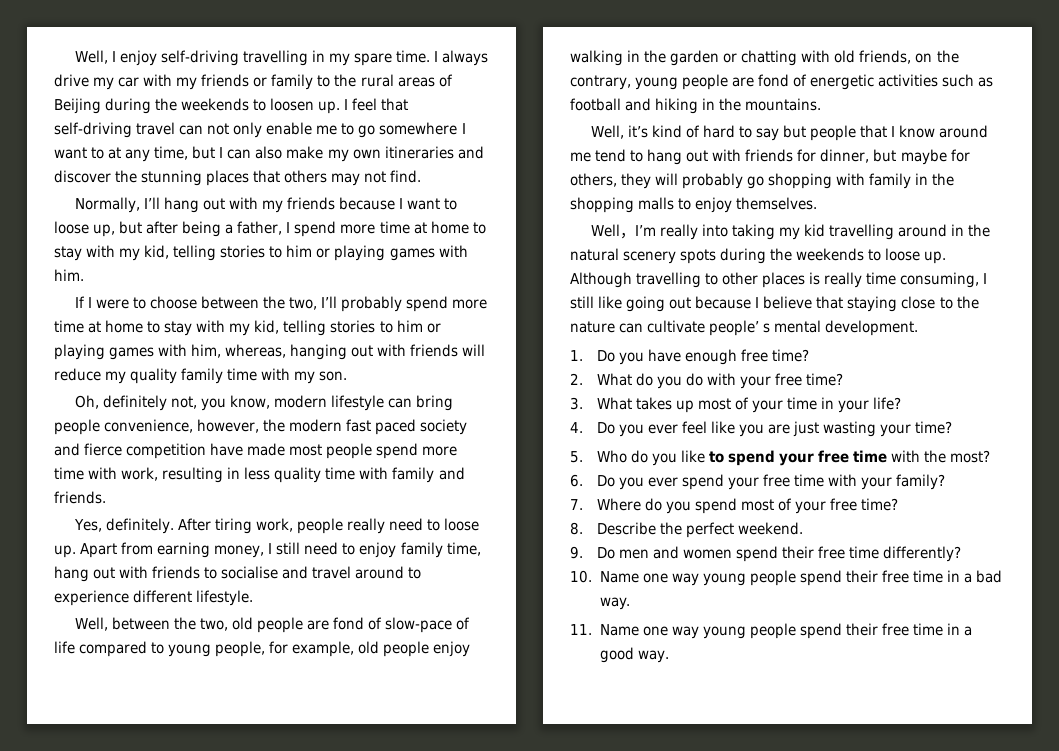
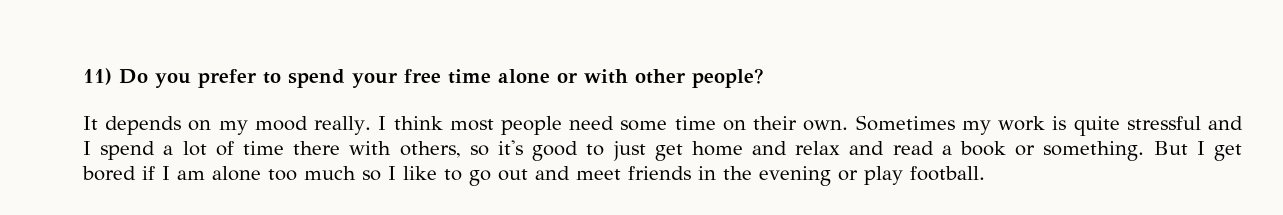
[74,50,489,66] [54,74,453,90] [54,98,409,114] [54,122,466,138] [54,146,484,162] [54,170,422,186] [74,197,458,213] [54,221,486,237] [54,245,468,261] [54,269,84,281] [74,296,488,312] [54,320,441,336] [54,344,486,360] [54,368,348,384] [74,395,454,411] [54,419,468,435] [54,443,458,459] [54,467,465,483] [54,491,106,504] [73,518,480,534] [54,542,481,558] [54,566,422,582] [54,590,254,606] [74,617,471,633] [54,641,471,657] [570,50,959,66] [570,74,994,90] [570,98,822,114] [590,125,989,141] [570,149,970,165] [570,173,955,189] [570,197,818,213] [590,224,991,240] [570,248,947,264] [570,272,988,288] [570,296,979,312] [570,320,919,336] [570,349,810,365] [570,373,844,389] [570,397,902,413] [570,421,953,437] [570,450,706,466] Well, I enjoy self-driving travelling in my spare time. I always drive my car with my friends or family to the rural areas of Beijing during the weekends to loosen up. I feel that self-driving travel can not only enable me to go somewhere I want to at any time, but I can also make my own itineraries and discover the stunning places that others may not find. // Normally, I’ll hang out with my friends because I want to loose up, but after being a father, I spend more time at home to stay with my kid, telling stories to him or playing games with him. // If I were to choose between the two, I’ll probably spend more time at home to stay with my kid, telling stories to him or playing games with him, whereas, hanging out with friends will reduce my quality family time with my son. // Oh, definitely not, you know, modern lifestyle can bring people convenience, however, the modern fast paced society and fierce competition have made most people spend more time with work, resulting in less quality time with family and friends. // Yes, definitely. After tiring work, people really need to loose up. Apart from earning money, I still need to enjoy family time, hang out with friends to socialise and travel around to experience different lifestyle. // Well, between the two, old people are fond of slow-pace of life compared to young people, for example, old people enjoy walking in the garden or chatting with old friends, on the contrary, young people are fond of energetic activities such as football and hiking in the mountains. // Well, it’s kind of hard to say but people that I know around me tend to hang out with friends for dinner, but maybe for others, they will probably go shopping with family in the shopping malls to enjoy themselves. // Well，I’m really into taking my kid travelling around in the natural scenery spots during the weekends to loose up. Although travelling to other places is really time consuming, I still like going out because I believe that staying close to the nature can cultivate people’ s mental development. // 1. Do you have enough free time? // 2. What do you do with your free time? // 3. What takes up most of your time in your life? // 4. Do you ever feel like you are just wasting your time? // 5. Who do you like -> [83,68,257,88] 11) Do you prefer
[891,450,991,463] [570,474,946,490] [570,498,899,514] [570,522,804,538] [570,546,962,562] [570,570,1003,586] [599,597,631,610] [570,623,972,639] [599,647,669,663] with the most? // 6. Do you ever spend your free time with your family? // 7. Where do you spend most of your free time? // 8. Describe the perfect weekend. // 9. Do men and women spend their free time differently? // 10. Name one way young people spend their free time in a bad way. // 11. Name one way young people spend their free time in a good way. -> [498,68,764,88] [83,115,1243,136] [83,140,1242,161] [82,166,985,186] alone or with other people? // It depends on my mood really. I think most people need some time on their own. Sometimes my work is quite stressful and I spend a lot of time there with others, so it's good to just get home and relax and read a book or something. But I get bored if I am alone too much so I like to go out and meet friends in the evening or play football.

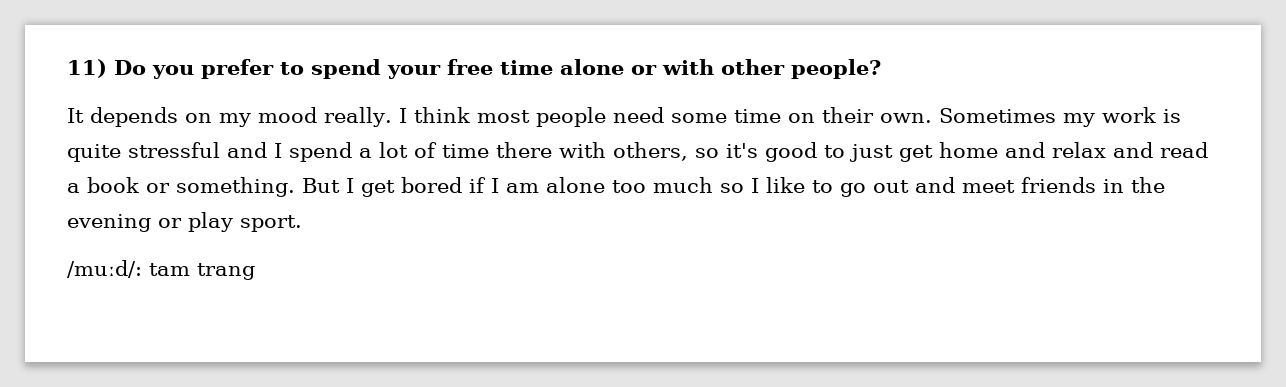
[910,166,985,181] football. -> [240,215,302,232] [67,260,255,280] sport. // /muːd/: tam trang

